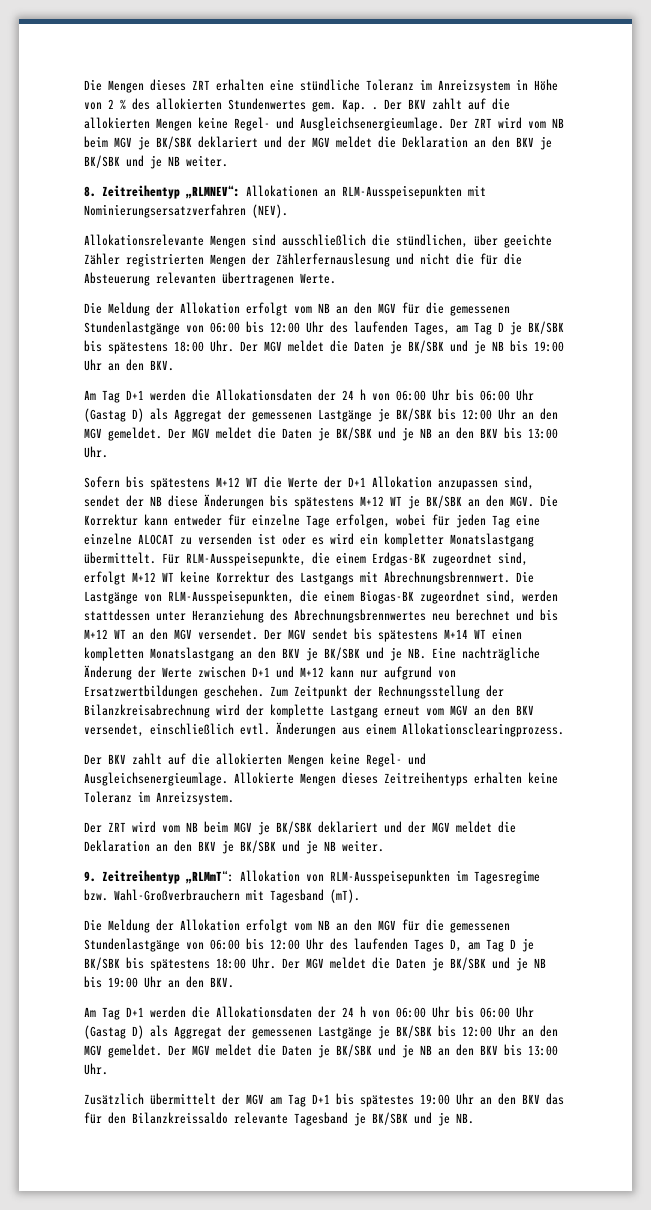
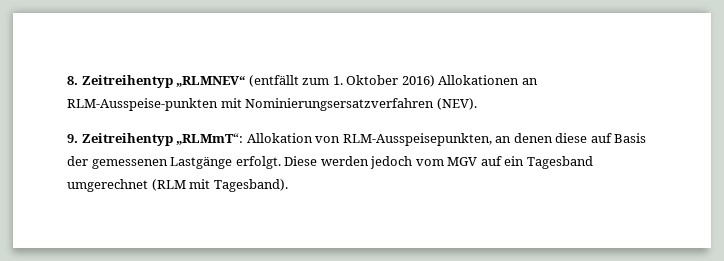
[84,79,558,93] [84,98,510,112] [84,117,564,131] [84,136,552,150] [84,155,228,169] [84,185,240,199] Die Mengen dieses ZRT erhalten eine stündliche Toleranz im Anreizsystem in Höhe von 2 % des allokierten Stundenwertes gem. Kap. . Der BKV zahlt auf die allokierten Mengen keine Regel- und Ausgleichsenergieumlage. Der ZRT wird vom NB beim MGV je BK/SBK deklariert und der MGV meldet die Deklaration an den BKV je BK/SBK und je NB weiter. // 8. Zeitreihentyp „RLMNEV“: -> [67,75,435,88] 8. Zeitreihentyp „RLMNEV“ (entfällt zum 1. Oktober 2016)
[342,185,462,199] RLM-Ausspeisepunkten -> [67,98,218,111] RLM-Ausspeise-punkten
[84,234,552,248] [84,253,522,267] [84,272,336,286] [84,302,510,316] [84,321,564,335] [84,340,564,354] [84,359,174,371] [84,389,534,403] [84,408,558,422] [84,427,558,441] [84,446,108,458] [84,476,534,490] [84,494,558,509] [84,514,540,528] [84,533,534,547] [84,552,528,566] [84,571,534,585] [84,590,558,604] [84,609,558,623] [84,628,522,642] [84,647,540,661] [84,665,456,680] [84,685,504,699] [84,704,534,718] [84,722,564,737] [84,753,426,767] [84,772,558,786] [84,791,234,805] [84,821,516,835] [84,840,384,854] // Allokationsrelevante Mengen sind ausschließlich die stündlichen, über geeichte Zähler registrierten Mengen der Zählerfernauslesung und nicht die für die Absteuerung relevanten übertragenen Werte. // Die Meldung der Allokation erfolgt vom NB an den MGV für die gemessenen Stundenlastgänge von 06:00 bis 12:00 Uhr des laufenden Tages, am Tag D je BK/SBK bis spätestens 18:00 Uhr. Der MGV meldet die Daten je BK/SBK und je NB bis 19:00 Uhr an den BKV. // Am Tag D+1 werden die Allokationsdaten der 24 h von 06:00 Uhr bis 06:00 Uhr (Gastag D) als Aggregat der gemessenen Lastgänge je BK/SBK bis 12:00 Uhr an den MGV gemeldet. Der MGV meldet die Daten je BK/SBK und je NB an den BKV bis 13:00 Uhr. // Sofern bis spätestens M+12 WT die Werte der D+1 Allokation anzupassen sind, sendet der NB diese Änderungen bis spätestens M+12 WT je BK/SBK an den MGV. Die Korrektur kann entweder für einzelne Tage erfolgen, wobei für jeden Tag eine einzelne ALOCAT zu versenden ist oder es wird ein kompletter Monatslastgang übermittelt. Für RLM-Ausspeisepunkte, die einem Erdgas-BK zugeordnet sind, erfolgt M+12 WT keine Korrektur des Lastgangs mit Abrechnungsbrennwert. Die Lastgänge von RLM-Ausspeisepunkten, die einem Biogas-BK zugeordnet sind, werden stattdessen unter Heranziehung des Abrechnungsbrennwertes neu berechnet und bis M+12 WT an den MGV versendet. Der MGV sendet bis spätestens M+14 WT einen kompletten Monatslastgang an den BKV je BK/SBK und je NB. Eine nachträgliche Änderung der Werte zwischen D+1 und M+12 kann nur aufgrund von Ersatzwertbildungen geschehen. Zum Zeitpunkt der Rechnungsstellung der Bilanzkreisabrechnung wird der komplette Lastgang erneut vom MGV an den BKV versendet, einschließlich evtl. Änderungen aus einem Allokationsclearingprozess. // Der BKV zahlt auf die allokierten Mengen keine Regel- und Ausgleichsenergieumlage. Allokierte Mengen dieses Zeitreihentyps erhalten keine Toleranz im Anreizsystem. // Der ZRT wird vom NB beim MGV je BK/SBK deklariert und der MGV meldet die Deklaration an den BKV je BK/SBK und je NB weiter. -> (477, 104) none
[330,870,540,884] [84,889,360,903] [84,919,510,933] [84,938,534,952] [84,957,546,971] [84,976,234,988] [84,1006,534,1020] [84,1025,558,1039] [84,1044,558,1058] [84,1063,108,1075] [84,1093,564,1107] [84,1112,474,1126] RLM-Ausspeisepunkten im Tagesregime bzw. Wahl-Großverbrauchern mit Tagesband (mT). // Die Meldung der Allokation erfolgt vom NB an den MGV für die gemessenen Stundenlastgänge von 06:00 bis 12:00 Uhr des laufenden Tages D, am Tag D je BK/SBK bis spätestens 18:00 Uhr. Der MGV meldet die Daten je BK/SBK und je NB bis 19:00 Uhr an den BKV. // Am Tag D+1 werden die Allokationsdaten der 24 h von 06:00 Uhr bis 06:00 Uhr (Gastag D) als Aggregat der gemessenen Lastgänge je BK/SBK bis 12:00 Uhr an den MGV gemeldet. Der MGV meldet die Daten je BK/SBK und je NB an den BKV bis 13:00 Uhr. // Zusätzlich übermittelt der MGV am Tag D+1 bis spätestes 19:00 Uhr an den BKV das für den Bilanzkreissaldo relevante Tagesband je BK/SBK und je NB. -> [342,133,647,146] [67,156,593,169] [67,179,288,192] RLM-Ausspeisepunkten, an denen diese auf Basis der gemessenen Lastgänge erfolgt. Diese werden jedoch vom MGV auf ein Tagesband umgerechnet (RLM mit Tagesband).

